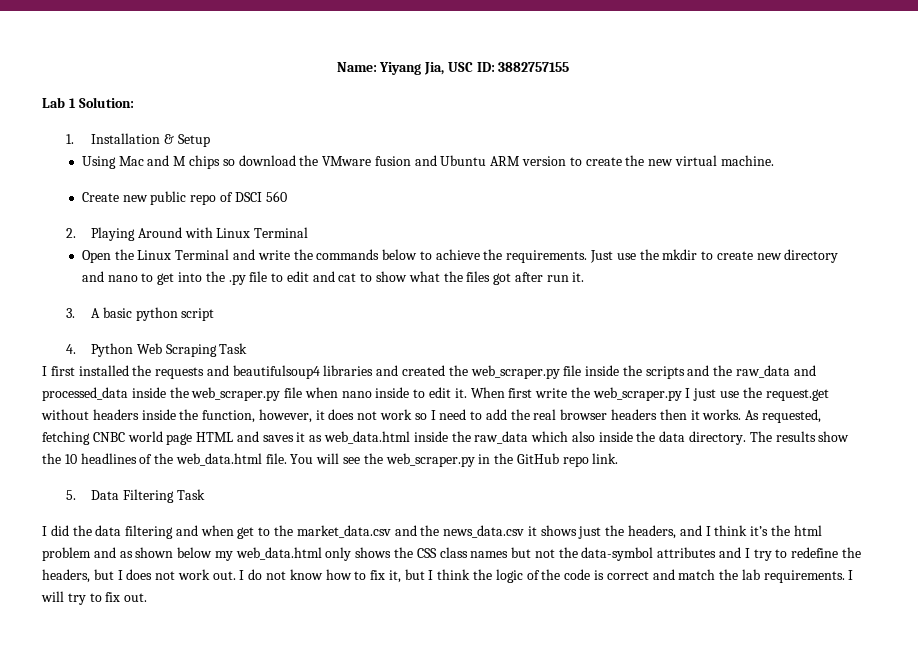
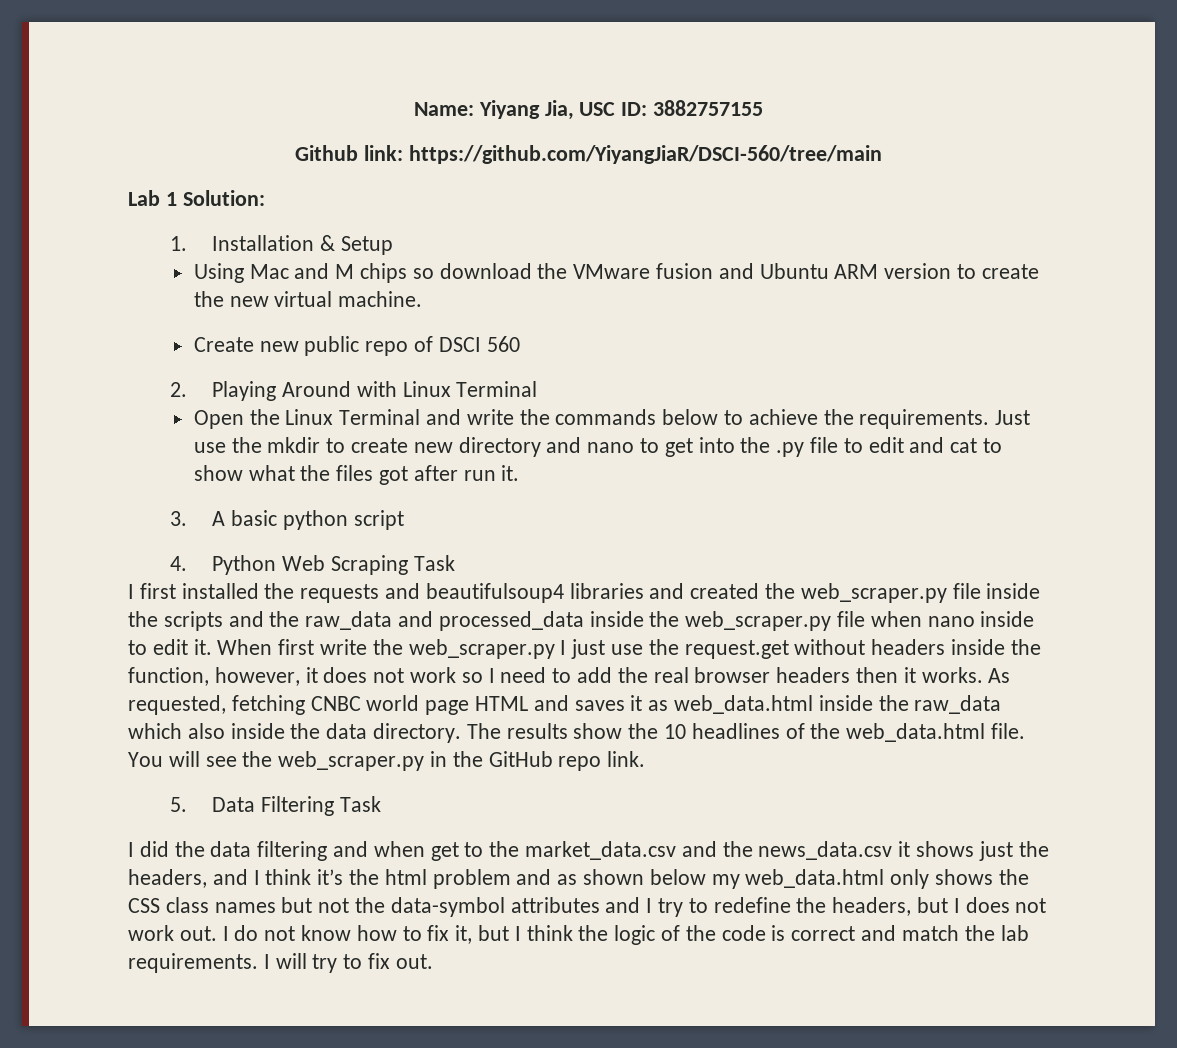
(570, 67) none -> [295,145,882,164] // Github link: https://github.com/YiyangJiaR/DSCI-560/tree/main

